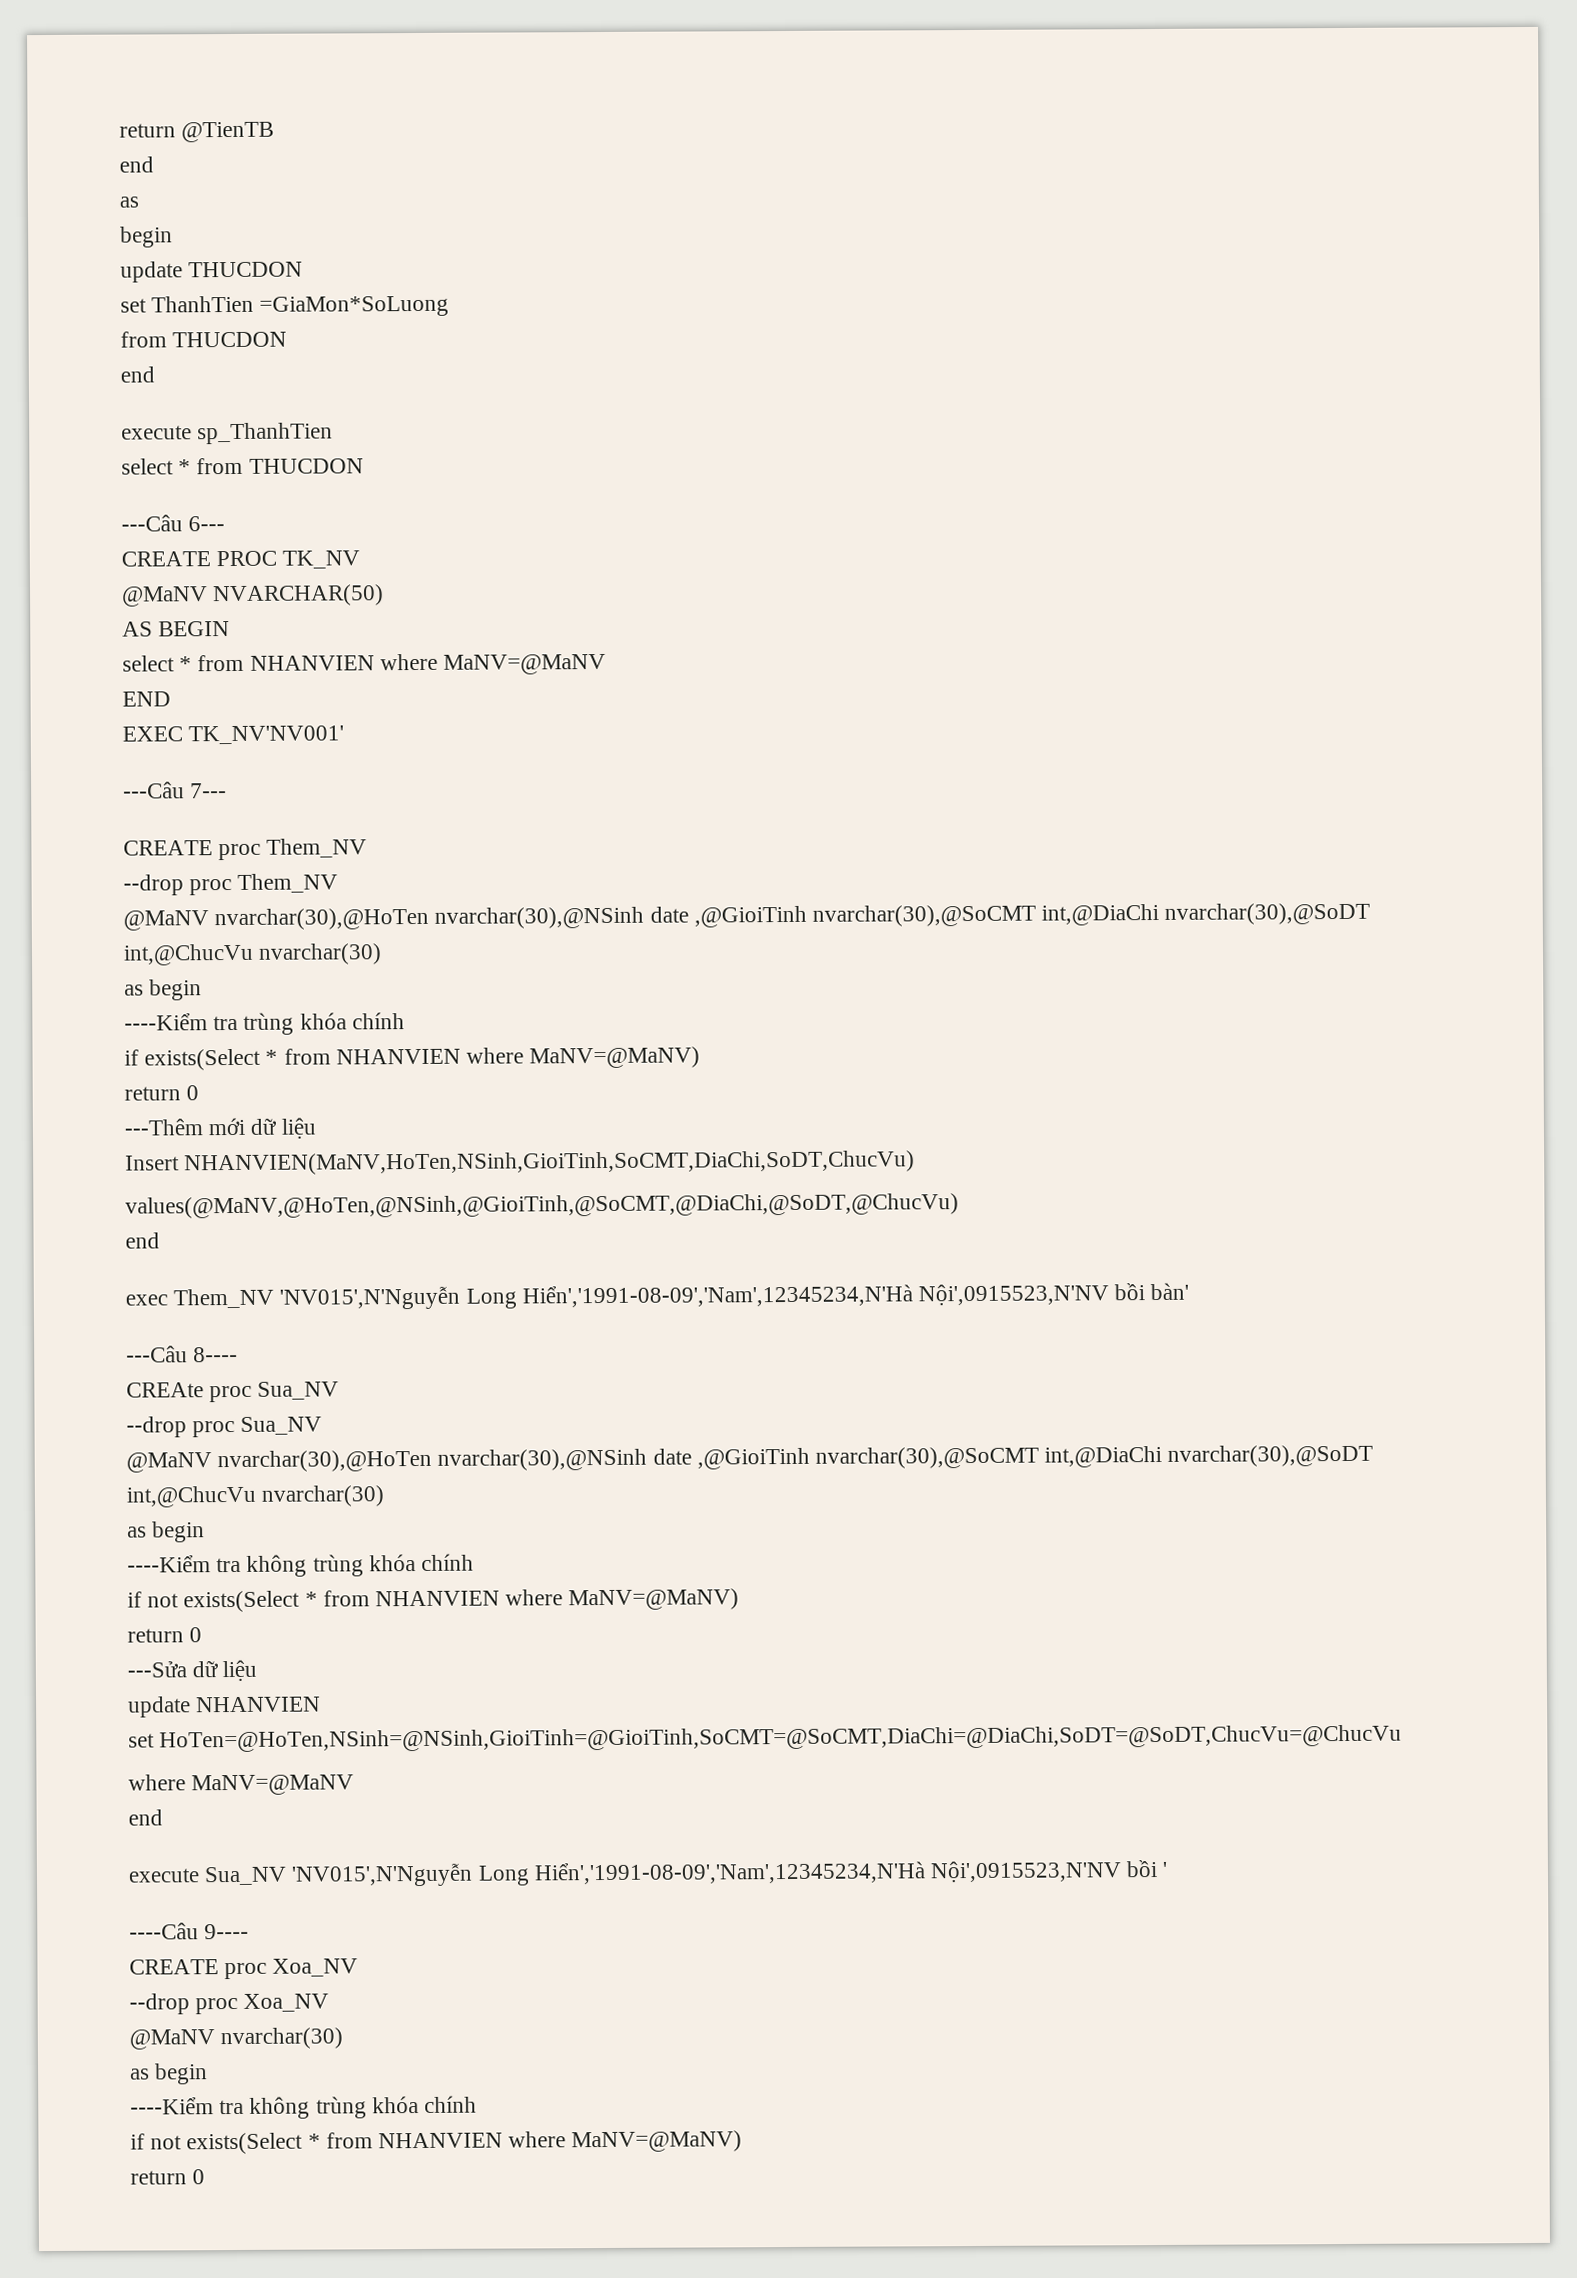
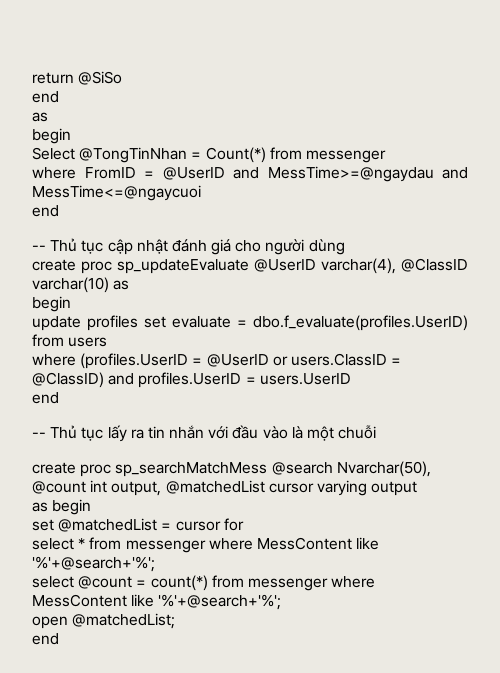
[119,121,275,143] return @TienTB -> [32,71,123,85] return @SiSo
[120,261,304,283] [120,295,450,317] [120,331,288,348] [120,366,155,383] [121,422,334,445] [121,457,364,475] [121,514,226,532] [121,550,361,569] [122,584,385,607] [122,621,231,637] [122,653,607,675] [122,691,171,707] [122,725,345,745] [123,781,228,799] [123,838,368,861] [123,873,339,896] [123,902,1371,931] [123,943,383,966] [124,979,203,1001] [124,1012,405,1035] [124,1046,701,1071] [124,1085,200,1101] [124,1117,316,1139] [125,1150,916,1176] [125,1193,959,1219] [125,1232,160,1249] [125,1282,1190,1310] [126,1345,239,1363] [126,1381,340,1403] [126,1416,323,1438] [126,1444,1374,1473] [126,1485,385,1508] [127,1521,206,1543] [127,1553,475,1577] [127,1588,740,1613] [127,1627,203,1643] [127,1659,258,1682] [128,1696,322,1718] [128,1724,1403,1753] [128,1774,355,1796] [128,1809,163,1826] [128,1860,1168,1887] [129,1922,250,1940] [129,1958,359,1980] [129,1993,330,2015] [129,2027,344,2050] [130,2063,209,2085] [130,2095,478,2119] [130,2130,743,2155] [130,2169,206,2185] update THUCDON // set ThanhTien =GiaMon*SoLuong // from THUCDON // end // execute sp_ThanhTien // select * from THUCDON // ---Câu 6--- // CREATE PROC TK_NV // @MaNV NVARCHAR(50) // AS BEGIN // select * from NHANVIEN where MaNV=@MaNV // END // EXEC TK_NV'NV001' // ---Câu 7--- // CREATE proc Them_NV // --drop proc Them_NV // @MaNV nvarchar(30),@HoTen nvarchar(30),@NSinh date ,@GioiTinh nvarchar(30),@SoCMT int,@DiaChi nvarchar(30),@SoDT int,@ChucVu nvarchar(30) // as begin // ----Kiểm tra trùng khóa chính // if exists(Select * from NHANVIEN where MaNV=@MaNV) // return 0 // ---Thêm mới dữ liệu // Insert NHANVIEN(MaNV,HoTen,NSinh,GioiTinh,SoCMT,DiaChi,SoDT,ChucVu) // values(@MaNV,@HoTen,@NSinh,@GioiTinh,@SoCMT,@DiaChi,@SoDT,@ChucVu) // end // exec Them_NV 'NV015',N'Nguyễn Long Hiển','1991-08-09','Nam',12345234,N'Hà Nội',0915523,N'NV bồi bàn' // ---Câu 8---- // CREAte proc Sua_NV // --drop proc Sua_NV // @MaNV nvarchar(30),@HoTen nvarchar(30),@NSinh date ,@GioiTinh nvarchar(30),@SoCMT int,@DiaChi nvarchar(30),@SoDT int,@ChucVu nvarchar(30) // as begin // ----Kiểm tra không trùng khóa chính // if not exists(Select * from NHANVIEN where MaNV=@MaNV) // return 0 // ---Sửa dữ liệu // update NHANVIEN // set HoTen=@HoTen,NSinh=@NSinh,GioiTinh=@GioiTinh,SoCMT=@SoCMT,DiaChi=@DiaChi,SoDT=@SoDT,ChucVu=@ChucVu // where MaNV=@MaNV // end // execute Sua_NV 'NV015',N'Nguyễn Long Hiển','1991-08-09','Nam',12345234,N'Hà Nội',0915523,N'NV bồi ' // ----Câu 9---- // CREATE proc Xoa_NV // --drop proc Xoa_NV // @MaNV nvarchar(30) // as begin // ----Kiểm tra không trùng khóa chính // if not exists(Select * from NHANVIEN where MaNV=@MaNV) // return 0 -> [32,147,386,163] [32,166,468,182] [32,185,201,201] [32,205,59,217] [32,238,345,255] [32,258,468,274] [32,277,130,293] [32,296,71,312] [32,315,468,331] [32,334,108,347] [32,353,402,369] [32,372,351,388] [32,392,59,404] [32,425,377,442] [32,461,431,477] [32,480,418,496] [32,499,92,515] [32,518,244,532] [32,537,380,553] [32,556,155,572] [32,575,376,591] [32,594,282,610] [32,613,176,629] [32,633,59,645] Select @TongTinNhan = Count(*) from messenger // where FromID = @UserID and MessTime>=@ngaydau and MessTime<=@ngaycuoi // end // -- Thủ tục cập nhật đánh giá cho người dùng // create proc sp_updateEvaluate @UserID varchar(4), @ClassID varchar(10) as // begin // update profiles set evaluate = dbo.f_evaluate(profiles.UserID) from users // where (profiles.UserID = @UserID or users.ClassID = @ClassID) and profiles.UserID = users.UserID // end // -- Thủ tục lấy ra tin nhắn với đầu vào là một chuỗi // create proc sp_searchMatchMess @search Nvarchar(50), @count int output, @matchedList cursor varying output // as begin // set @matchedList = cursor for // select * from messenger where MessContent like '%'+@search+'%'; // select @count = count(*) from messenger where MessContent like '%'+@search+'%'; // open @matchedList; // end

